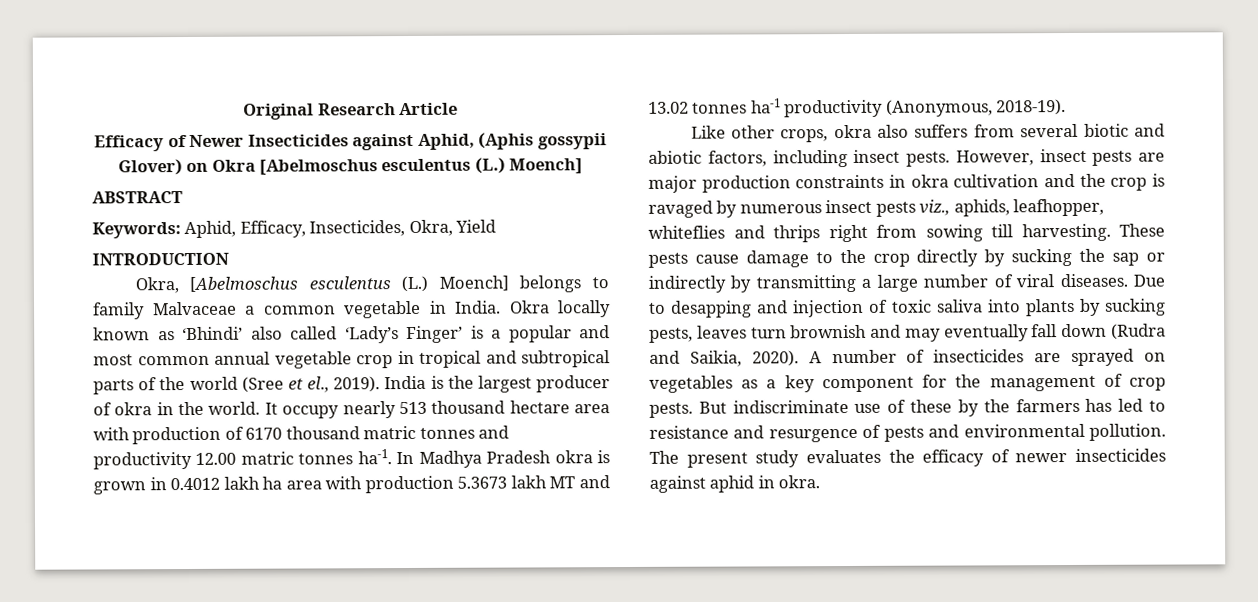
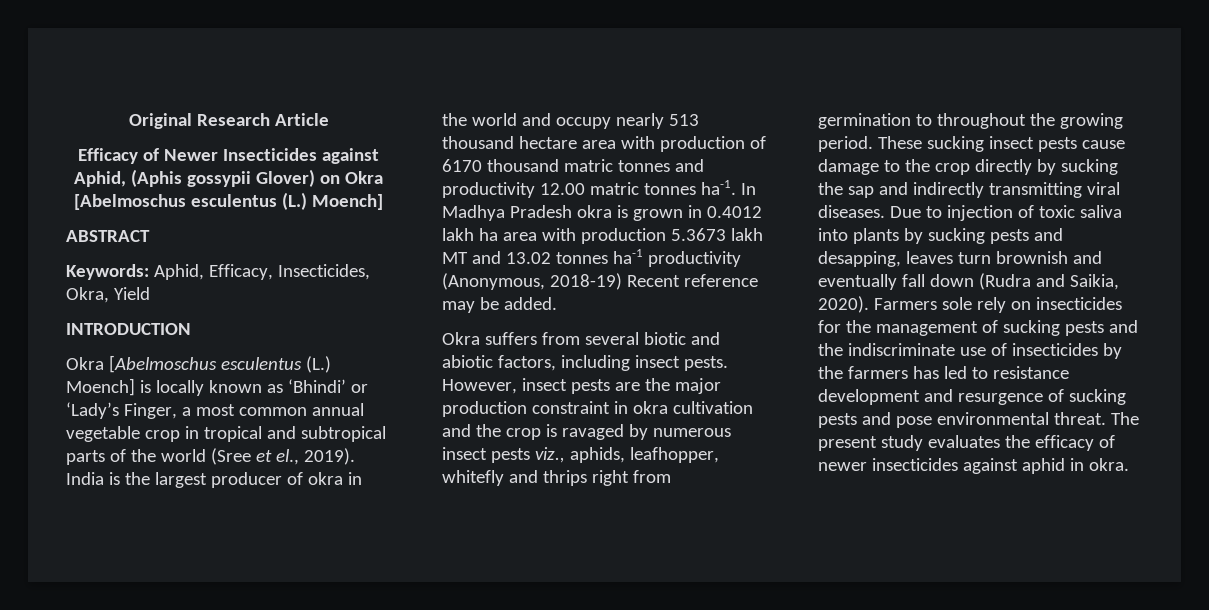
[134,275,610,294] [93,300,611,320] [93,325,610,344] Okra, [Abelmoschus esculentus (L.) Moench] belongs to family Malvaceae a common vegetable in India. Okra locally known as ‘Bhindi’ also called ‘Lady’s Finger’ is a popular and -> [66,355,331,373] [66,378,368,396] [66,402,191,419] Okra [Abelmoschus esculentus (L.) Moench] is locally known as ‘Bhindi’ or ‘Lady’s Finger, a
[208,401,278,415] world. It -> [471,113,551,126] world and
[996,99,1067,116] [690,124,910,143] 2018-19). // Like other crops, okra also -> [549,273,758,290] [442,297,557,313] [442,332,480,345] 2018-19) Recent reference may be added. // Okra
(1165, 157) none -> [644,378,670,391] the
[795,174,885,189] constraints -> [531,401,610,414] constraint
[648,225,725,239] whiteflies -> [442,470,504,486] whitefly
[925,223,1165,242] sowing till harvesting. These -> [818,113,1123,129] [818,136,1034,152] germination to throughout the growing period. These sucking insect
[1146,252,1165,262] [648,274,1013,293] or indirectly by transmitting a large number of -> [878,182,1082,198] and indirectly transmitting
[670,300,789,318] desapping and -> (942, 212) none
[649,327,693,343] pests, -> [989,228,1063,244] [818,251,901,267] pests and desapping,
[904,328,941,342] may -> (1102, 257) none
[808,348,1166,366] [649,373,1166,393] [649,401,727,418] A number of insecticides are sprayed on vegetables as a key component for the management of crop pests. But -> [873,297,1122,313] [818,320,1138,336] [818,343,843,356] Farmers sole rely on insecticides for the management of sucking pests and the
[910,399,953,413] these -> [1011,343,1098,356] insecticides
(729, 432) none -> [818,389,920,405] development
[883,423,1166,442] pests and environmental pollution. -> [1068,389,1126,405] [818,412,1106,428] sucking pests and pose environmental threat.

